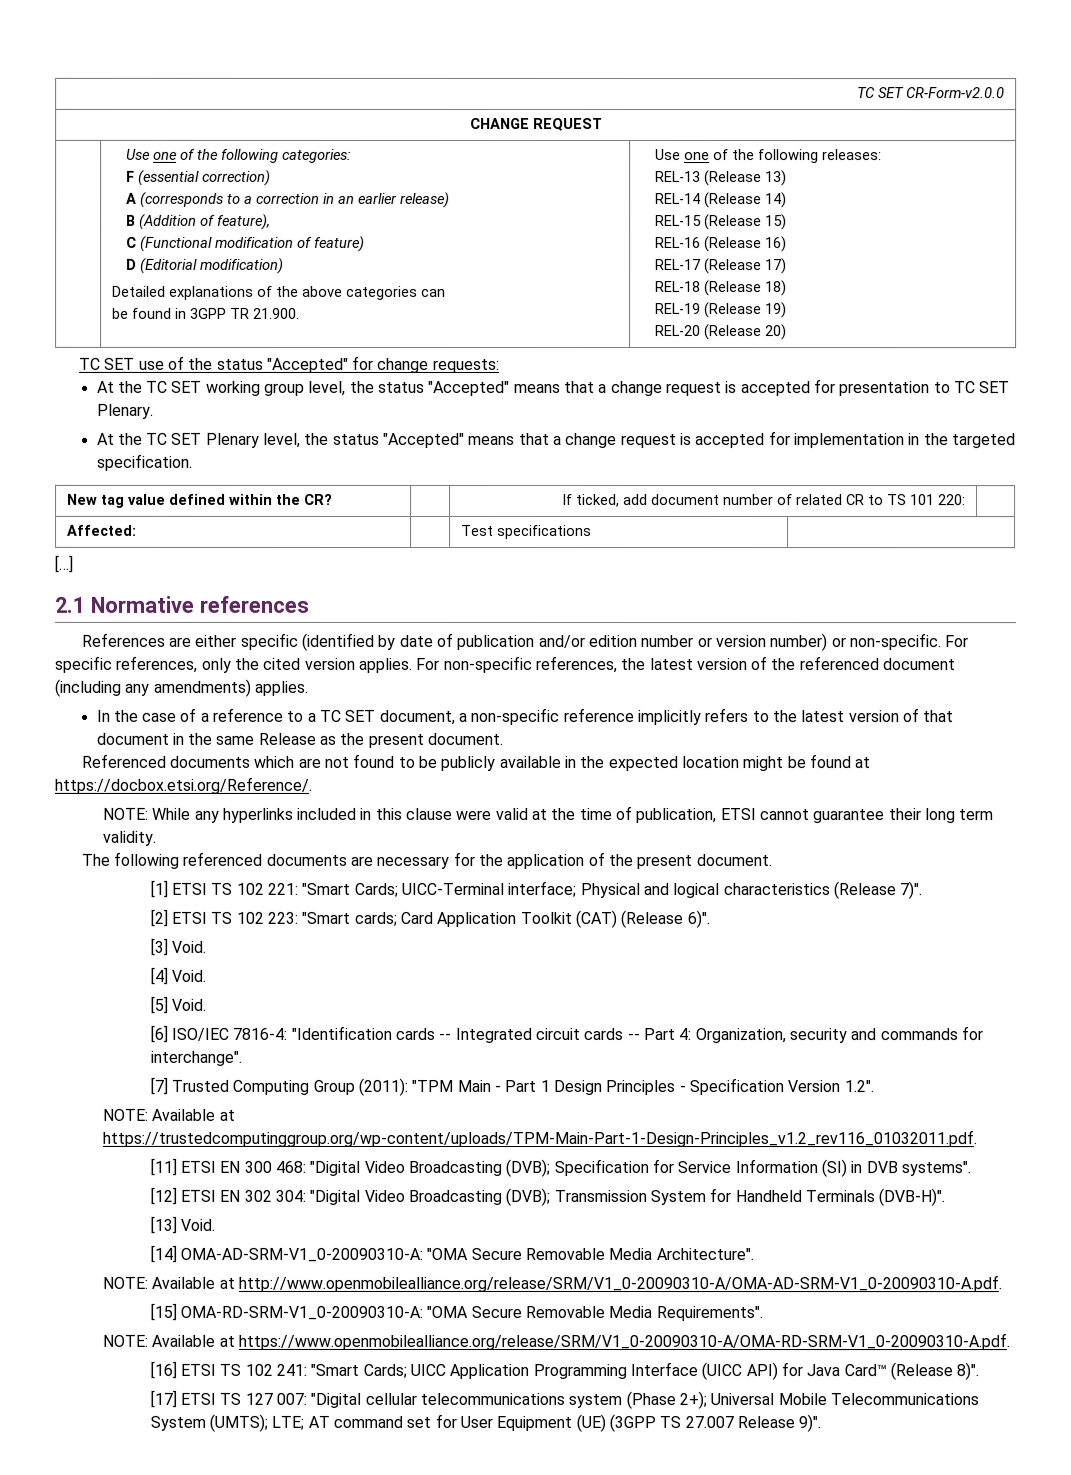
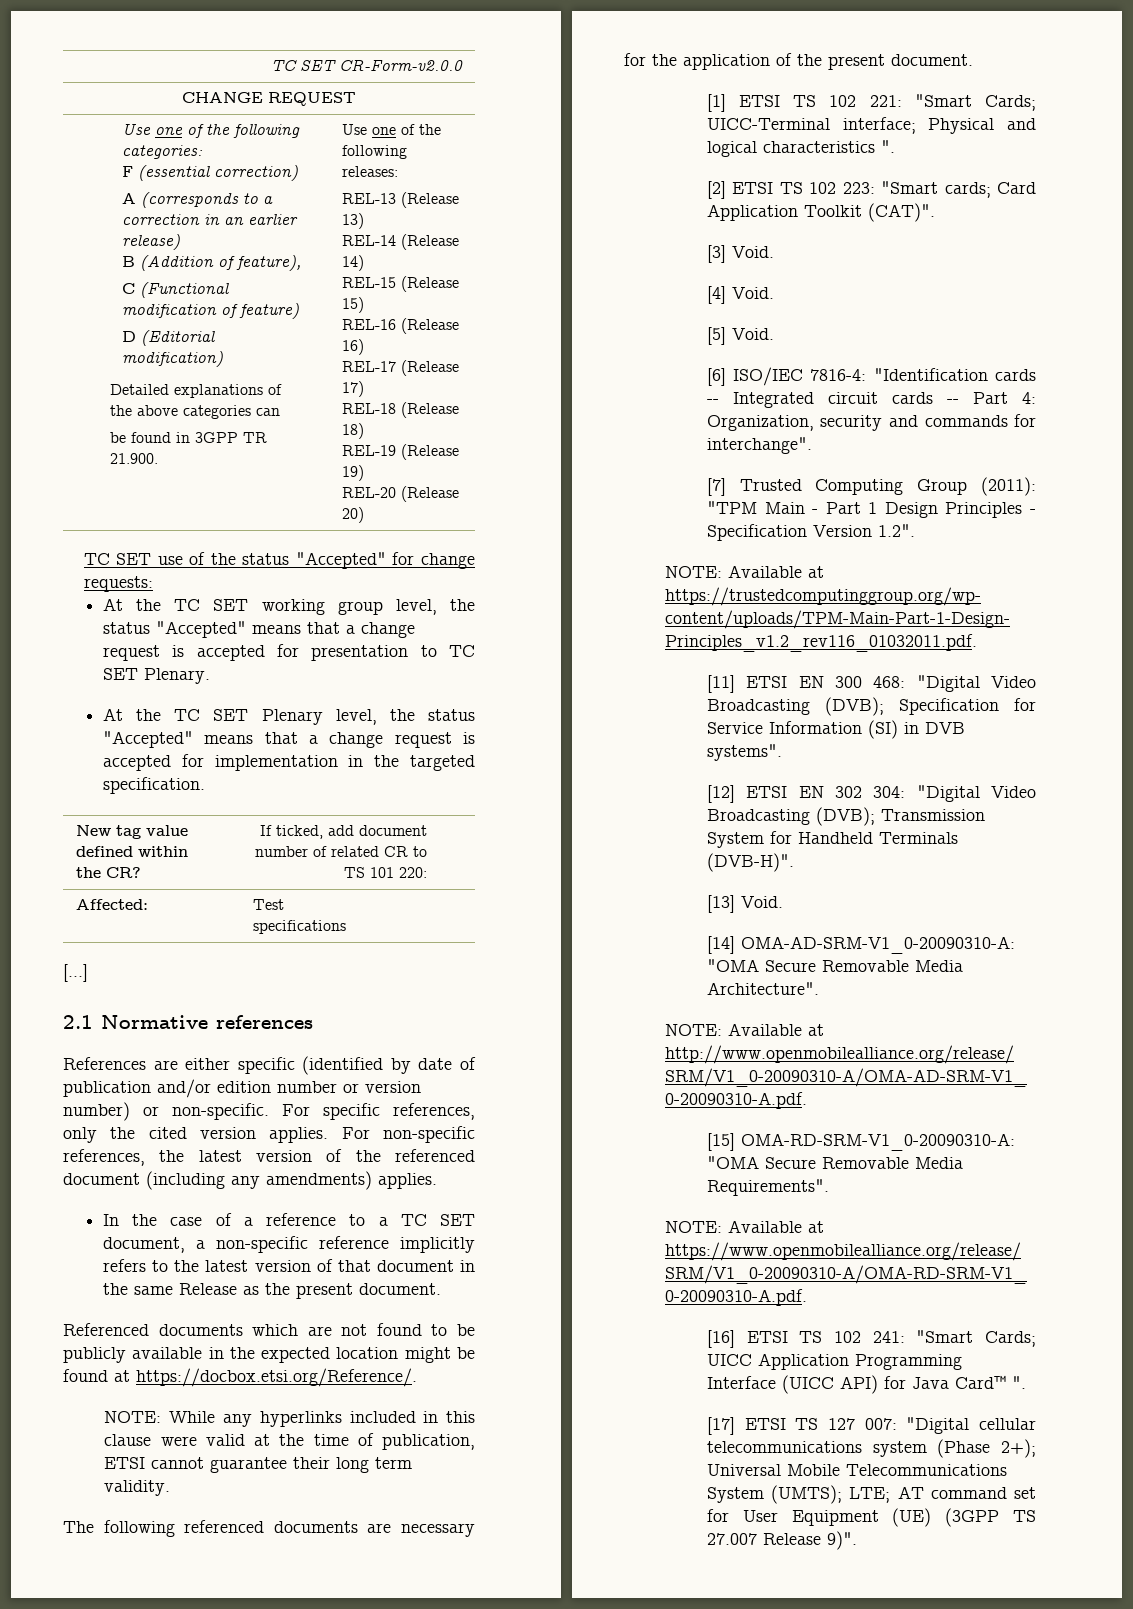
[832,881,923,900] (Release 7)". -> [880,140,895,153] ".
[574,910,710,929] (CAT) (Release 6)". -> [867,203,935,222] (CAT)".
[889,1362,980,1381] (Release 8)". -> [1011,1376,1026,1389] ".

